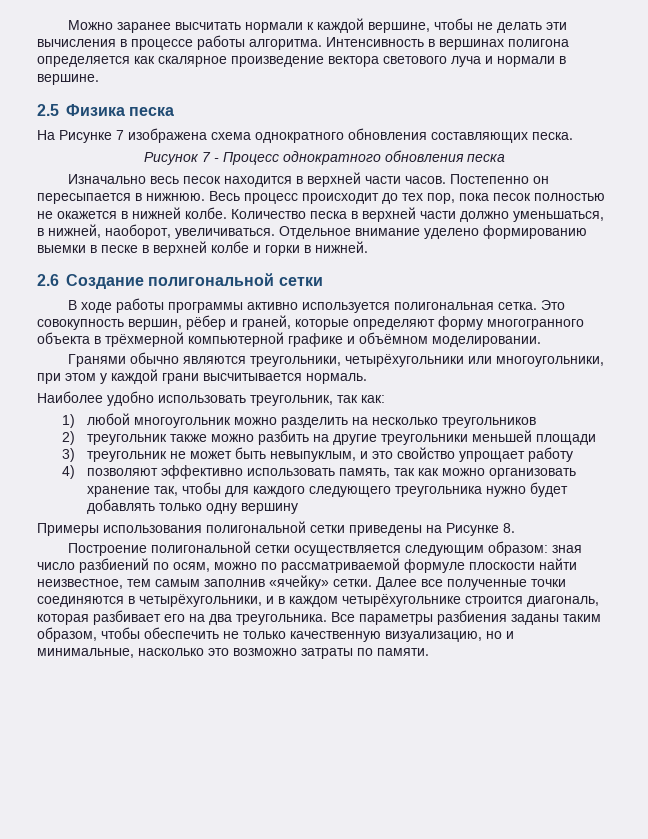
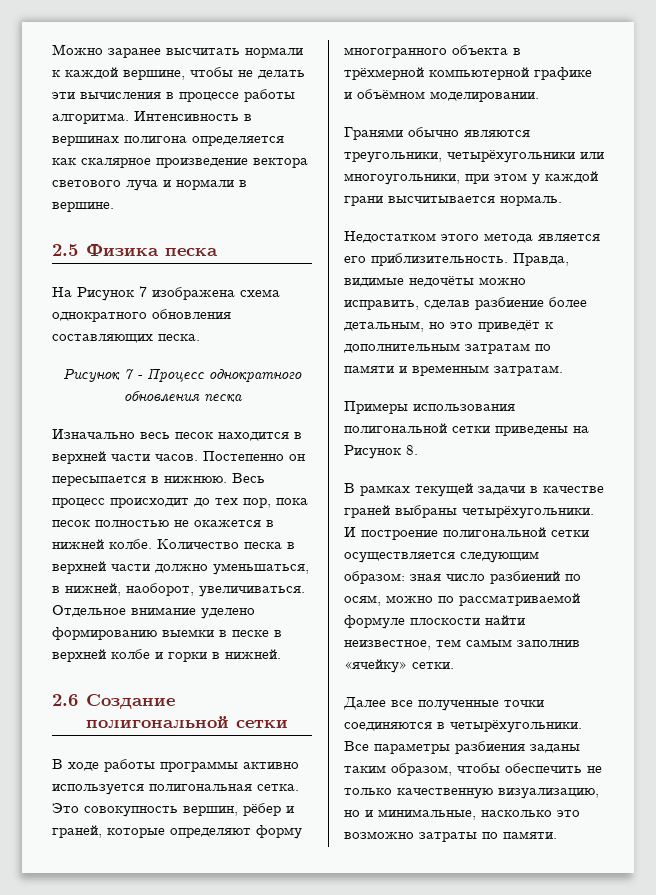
[59,130,112,143] Рисунке -> [77,287,135,301] Рисунок
[37,391,385,406] [61,413,536,428] [61,430,596,445] [61,447,573,462] [61,465,576,479] [86,482,568,497] [86,499,298,514] Наиболее удобно использовать треугольник, так как: // 1) любой многоугольник можно разделить на несколько треугольников // 2) треугольник также можно разбить на другие треугольники меньшей площади // 3) треугольник не может быть невыпуклым, и это свойство упрощает работу // 4) позволяют эффективно использовать память, так как можно организовать хранение так, чтобы для каждого следующего треугольника нужно будет добавлять только одну вершину -> [344,231,600,243] [344,253,569,266] [344,276,526,287] [344,297,587,310] [344,320,554,332] [344,343,551,354] [344,365,563,376] Недостатком этого метода является его приблизительность. Правда, видимые недочёты можно исправить, сделав разбиение более детальным, но это приведёт к дополнительным затратам по памяти и временным затратам.
[446,523,499,536] Рисунке -> [344,445,402,459] Рисунок
[68,543,148,556] Построение -> [344,483,604,497] [344,505,594,519] [344,527,438,540] В рамках текущей задачи в качестве граней выбраны четырёхугольники. И построение
(372, 583) none -> (454, 665) //
[139,594,599,607] [37,610,327,625] четырёхугольники, и в каждом четырёхугольнике строится диагональ, которая разбивает его на два треугольника. -> [450,720,582,733] четырёхугольники.

